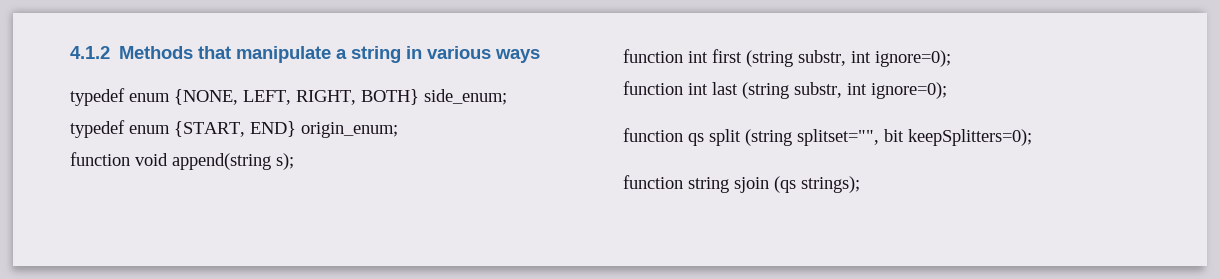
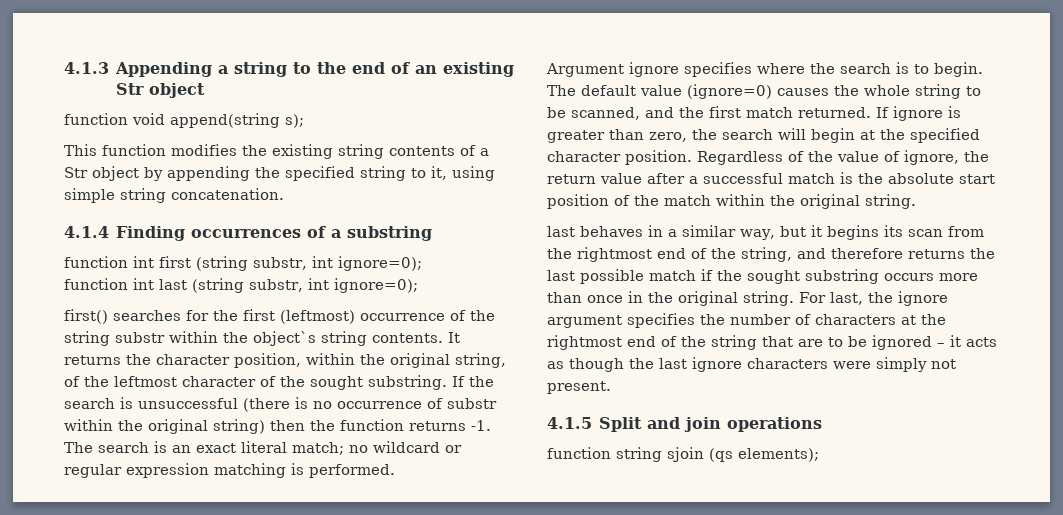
[70,46,541,63] [70,88,507,106] [70,120,398,138] [70,152,294,170] 4.1.2 Methods that manipulate a string in various ways // typedef enum {NONE, LEFT, RIGHT, BOTH} side_enum; // typedef enum {START, END} origin_enum; // function void append(string s); -> [64,62,515,77] [116,83,206,98] [64,113,304,128] [64,144,489,159] [64,166,495,181] [64,188,284,203] [64,226,433,241] 4.1.3 Appending a string to the end of an existing Str object // function void append(string s); // This function modifies the existing string contents of a Str object by appending the specified string to it, using simple string concatenation. // 4.1.4 Finding occurrences of a substring
[623,128,1032,146] function qs split (string splitset="", bit keepSplitters=0); -> [64,309,495,324] [64,331,460,346] [64,353,506,368] [64,375,494,390] [64,397,497,412] [64,419,491,434] [64,441,462,455] [64,463,395,478] [546,62,983,77] [547,84,981,99] [547,106,961,121] [547,128,980,143] [547,150,989,165] [547,172,995,184] [547,194,916,209] [547,225,984,240] [547,247,995,262] [547,269,978,284] [547,291,948,306] [547,313,946,328] [547,335,997,350] [547,357,956,372] [547,381,611,394] [547,417,823,432] first() searches for the first (leftmost) occurrence of the string substr within the object`s string contents. It returns the character position, within the original string, of the leftmost character of the sought substring. If the search is unsuccessful (there is no occurrence of substr within the original string) then the function returns -1. The search is an exact literal match; no wildcard or regular expression matching is performed. // Argument ignore specifies where the search is to begin. The default value (ignore=0) causes the whole string to be scanned, and the first match returned. If ignore is greater than zero, the search will begin at the specified character position. Regardless of the value of ignore, the return value after a successful match is the absolute start position of the match within the original string. // last behaves in a similar way, but it begins its scan from the rightmost end of the string, and therefore returns the last possible match if the sought substring occurs more than once in the original string. For last, the ignore argument specifies the number of characters at the rightmost end of the string that are to be ignored – it acts as though the last ignore characters were simply not present. // 4.1.5 Split and join operations
[801,176,860,193] strings); -> [738,448,819,462] elements);

